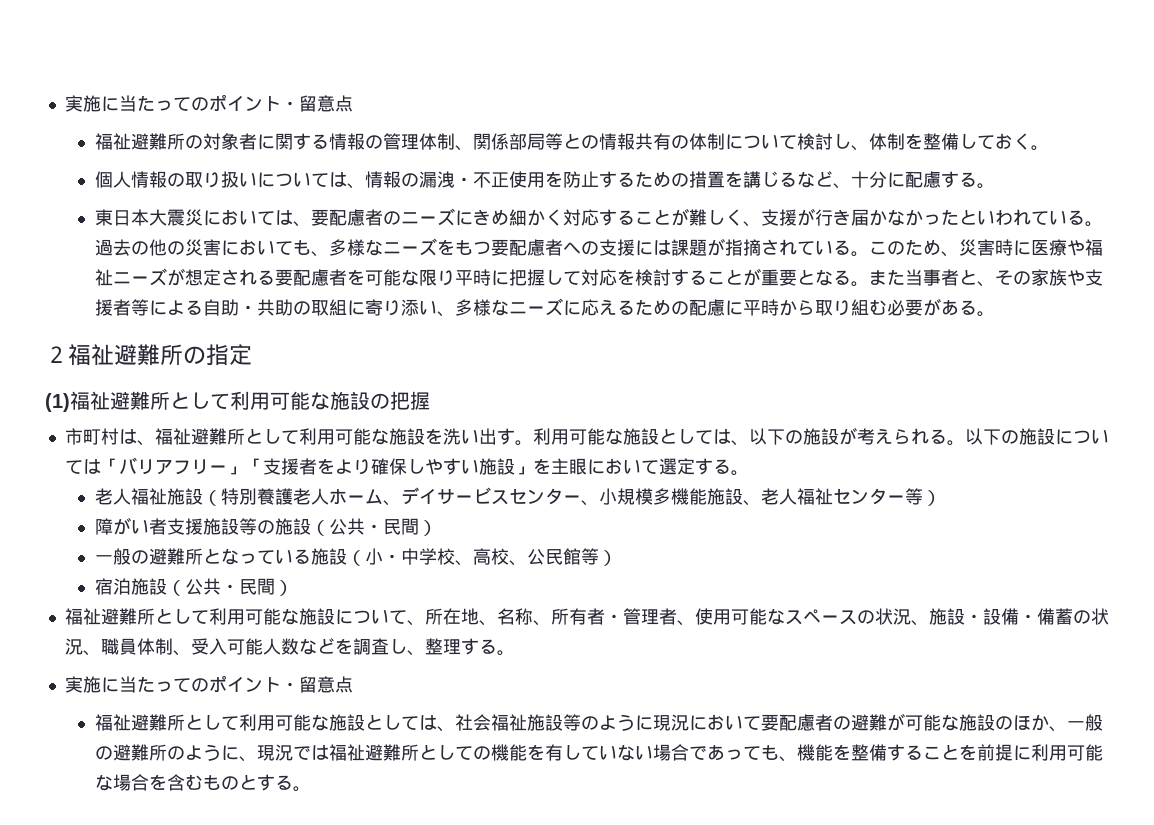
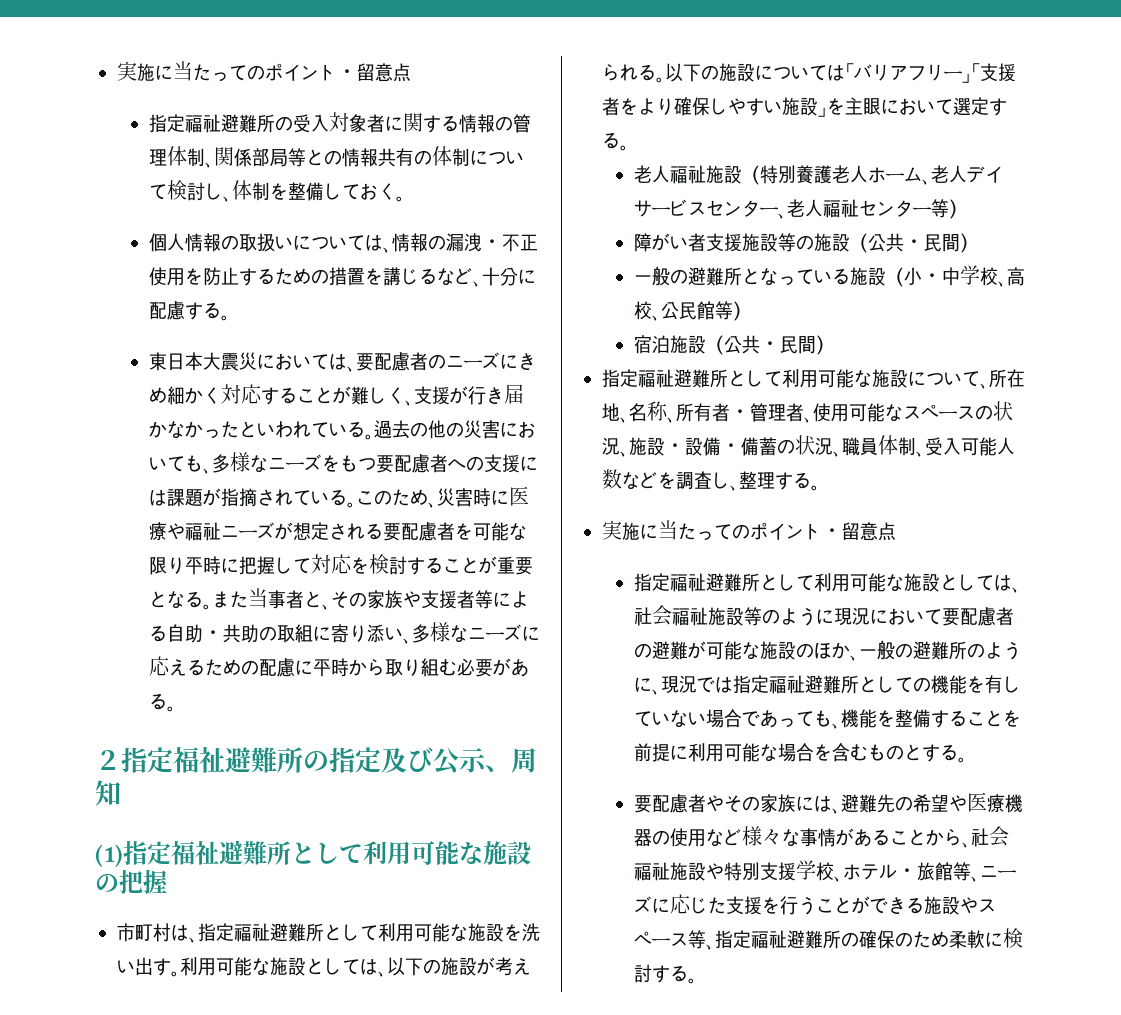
[64,94,353,112] [94,133,203,150] 実施に当たってのポイント・留意点 // 福祉避難所の -> [117,61,411,82] [149,114,330,133] 実施に当たってのポイント・留意点 // 指定福祉避難所の受入
[202,172,221,188] り -> (258, 243) none
(68, 354) none -> [121,747,173,773] 指定
(252, 354) none -> [381,747,537,775] [95,780,121,806] 及び公示、周知
(70, 402) none -> [123,841,171,865] 指定
(155, 443) none -> [198,923,234,942] 指定
(401, 503) none -> [931,165,968,183] 老人
[598,488,761,506] 小規模多機能施設、 -> (788, 216) none
(293, 588) none -> [602,369,638,388] 指定
(353, 684) none -> [634,573,671,592] 指定
(329, 752) none -> [733,675,770,694] 指定
(311, 789) none -> [634,792,1024,814] [634,826,1010,848] [634,860,1017,882] [634,894,997,915] [634,928,1024,950] [634,964,698,984] // 要配慮者やその家族には、避難先の希望や医療機器の使用など様々な事情があることから、社会福祉施設や特別支援学校、ホテル・旅館等、ニーズに応じた支援を行うことができる施設やスペース等、指定福祉避難所の確保のため柔軟に検討する。

